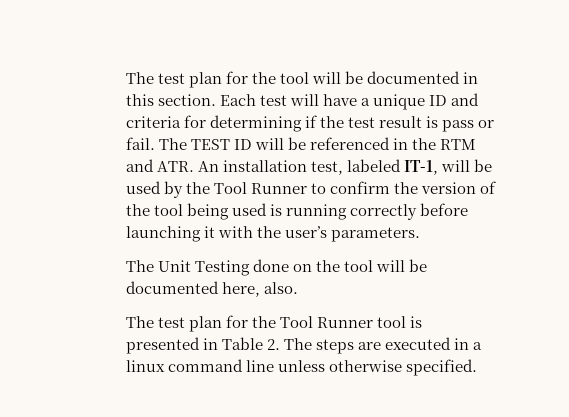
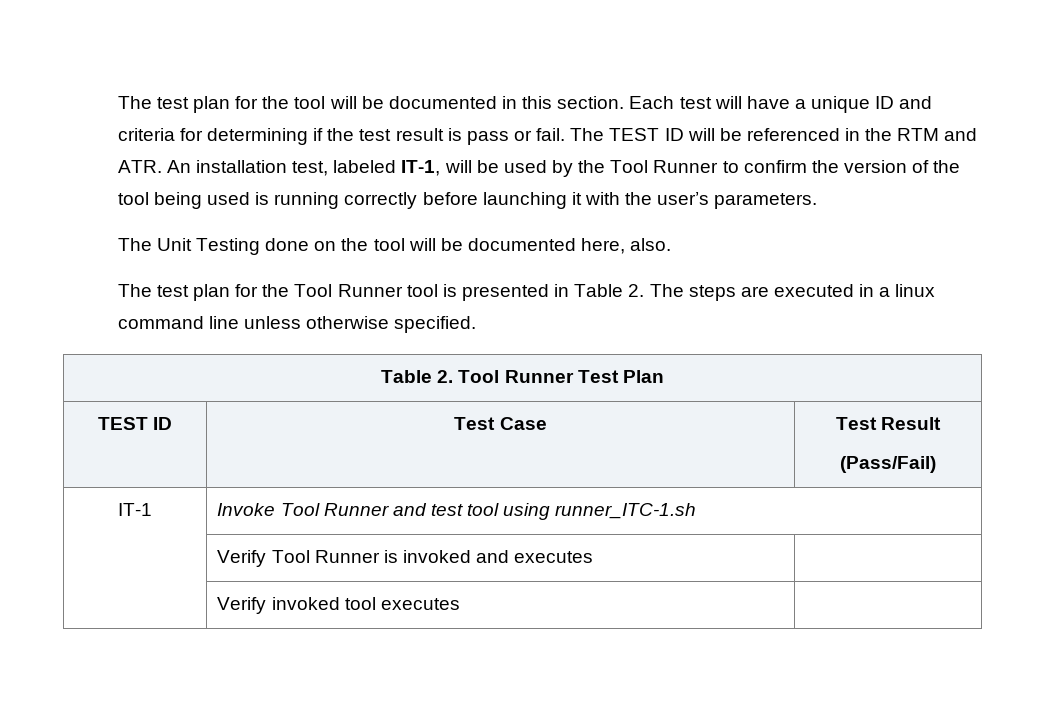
(478, 367) none -> [381,370,664,383] [97,417,173,430] [454,417,547,430] [835,417,942,430] [840,456,936,473] [118,503,152,516] [217,503,697,520] [217,550,594,567] [217,597,460,614] // Table 2. Tool Runner Test Plan // TEST ID | Test Case | Test Result // (Pass/Fail) // IT-1 | Invoke Tool Runner and test tool using runner_ITC-1.sh // | Verify Tool Runner is invoked and executes | // | Verify invoked tool executes |

